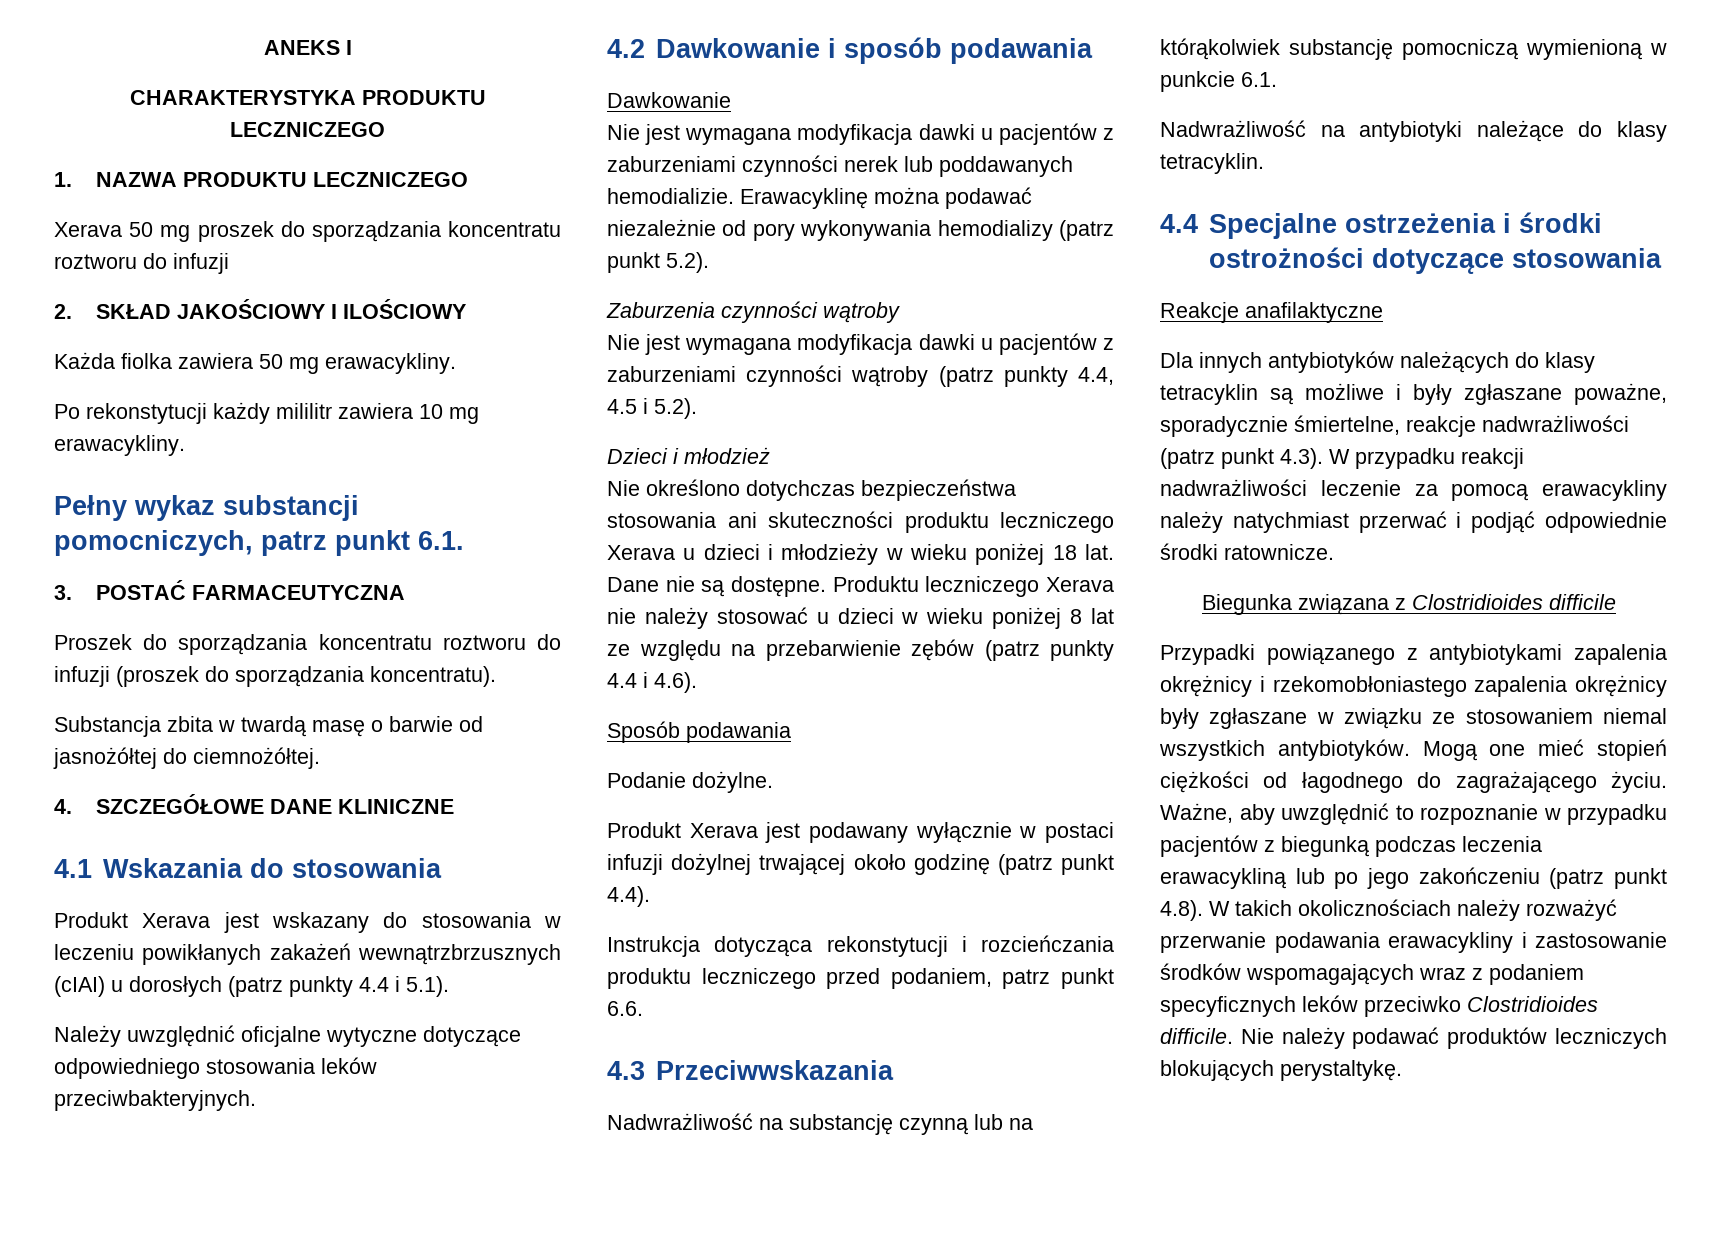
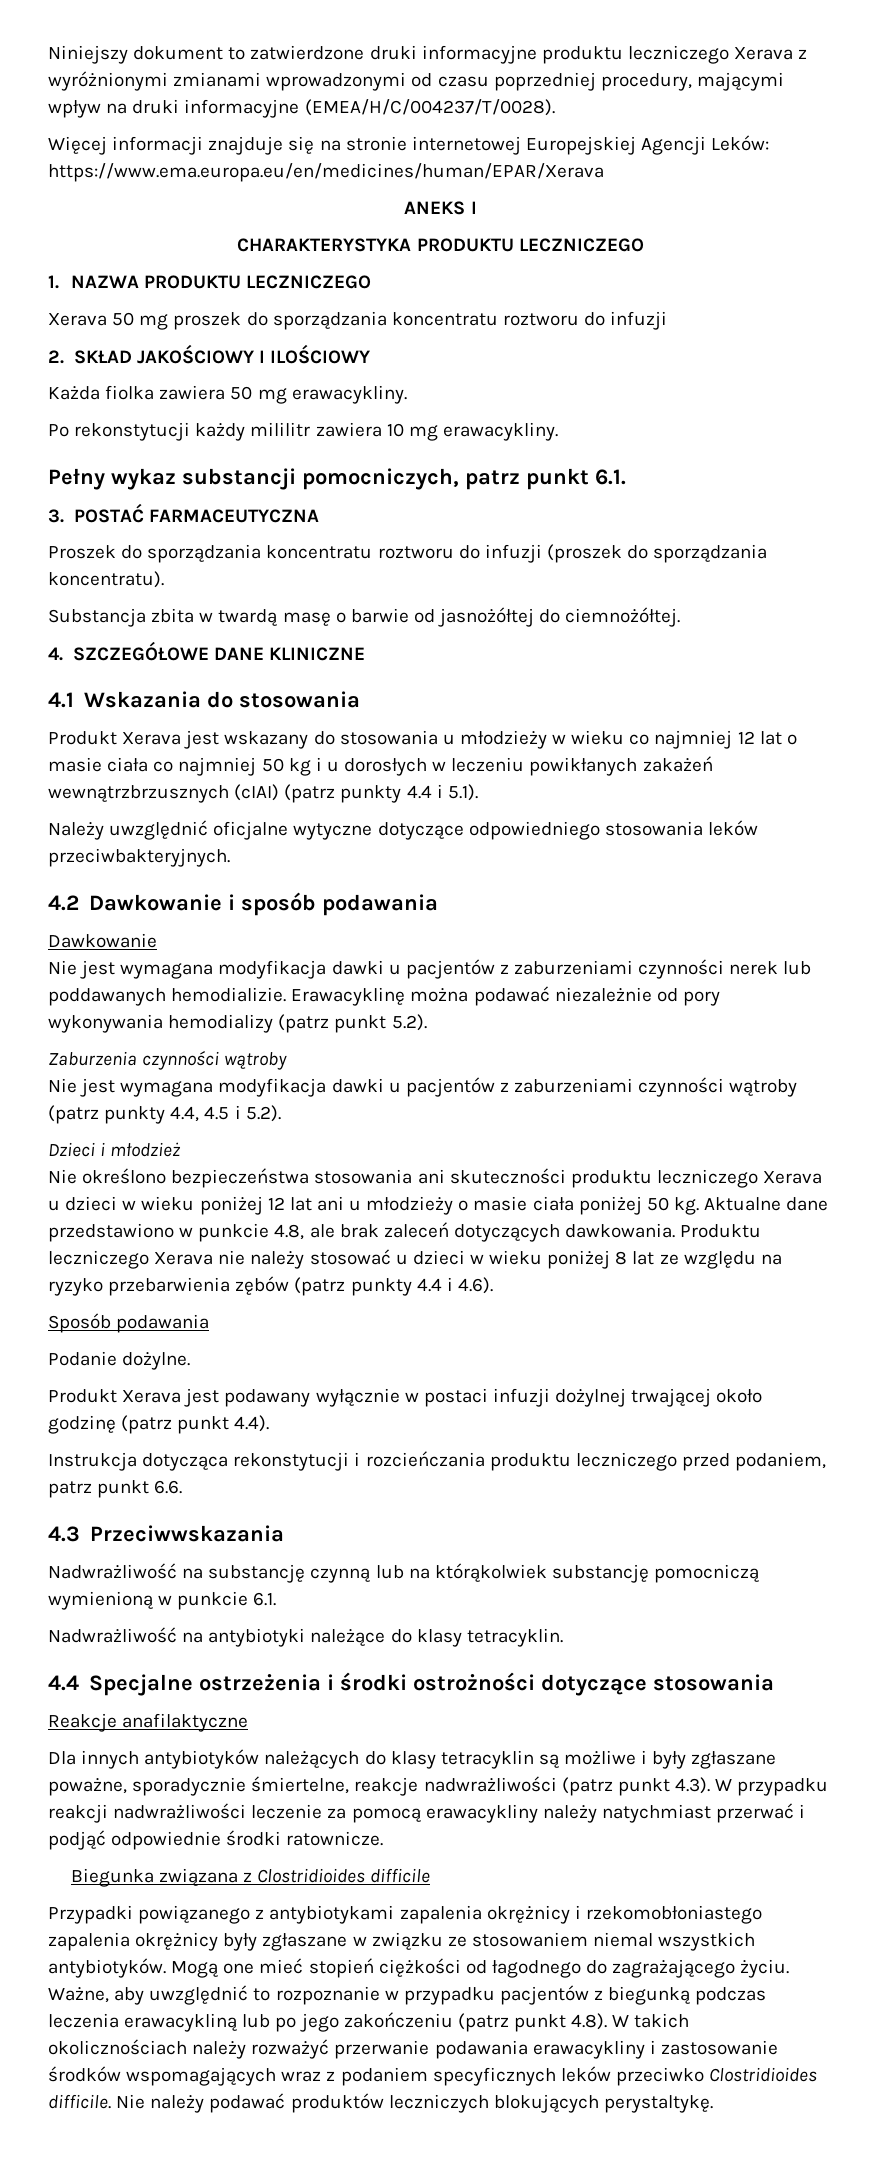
(263, 47) none -> [48,45,808,64] [48,71,784,91] [48,99,555,118] [48,135,770,155] [48,163,604,182] Niniejszy dokument to zatwierdzone druki informacyjne produktu leczniczego Xerava z wyróżnionymi zmianami wprowadzonymi od czasu poprzedniej procedury, mającymi wpływ na druki informacyjne (EMEA/H/C/004237/T/0028). // Więcej informacji znajduje się na stronie internetowej Europejskiej Agencji Leków: https://www.ema.europa.eu/en/medicines/human/EPAR/Xerava //
(531, 920) none -> [442,730,797,749] [48,757,428,776] u młodzieży w wieku co najmniej 12 lat o masie ciała co najmniej 50 kg i u dorosłych
[111,976,222,997] u dorosłych -> (280, 792) none
[746,480,855,501] dotychczas -> (167, 1176) none
[768,543,1114,565] [607,576,826,597] i młodzieży w wieku poniżej 18 lat. Dane nie są dostępne. -> [122,1196,829,1215] [48,1222,676,1242] w wieku poniżej 12 lat ani u młodzieży o masie ciała poniżej 50 kg. Aktualne dane przedstawiono w punkcie 4.8, ale brak zaleceń dotyczących dawkowania.
[765,640,901,661] przebarwienie -> [48,1277,231,1296] ryzyko przebarwienia

